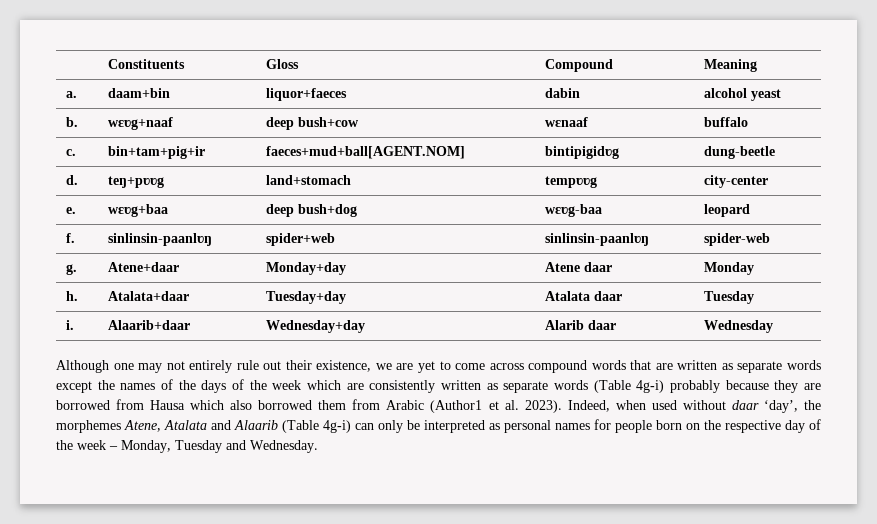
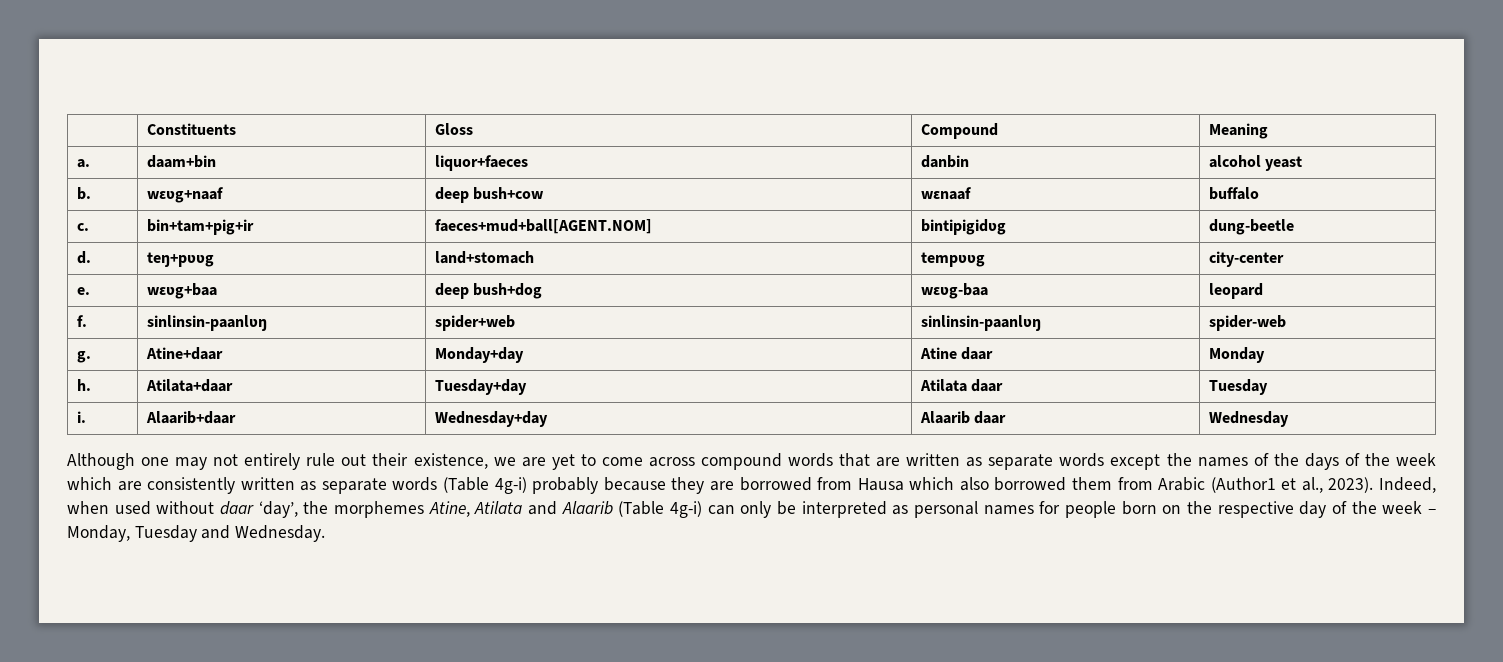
[545,88,581,98] dabin -> [920,155,969,168] danbin
[108,262,180,272] Atene+daar -> [145,347,223,360] Atine+daar
[545,262,581,272] Atene -> [919,347,957,359] Atine
[108,291,190,301] Atalata+daar -> [145,379,233,392] Atilata+daar
[545,291,591,301] Atalata -> [919,379,967,392] Atilata
[545,320,585,330] Alarib -> [919,411,970,424] Alaarib
[504,400,519,410] al. -> [1301,477,1323,493] al.,
[124,420,207,432] Atene, Atalata -> [428,501,523,517] Atine, Atilata

